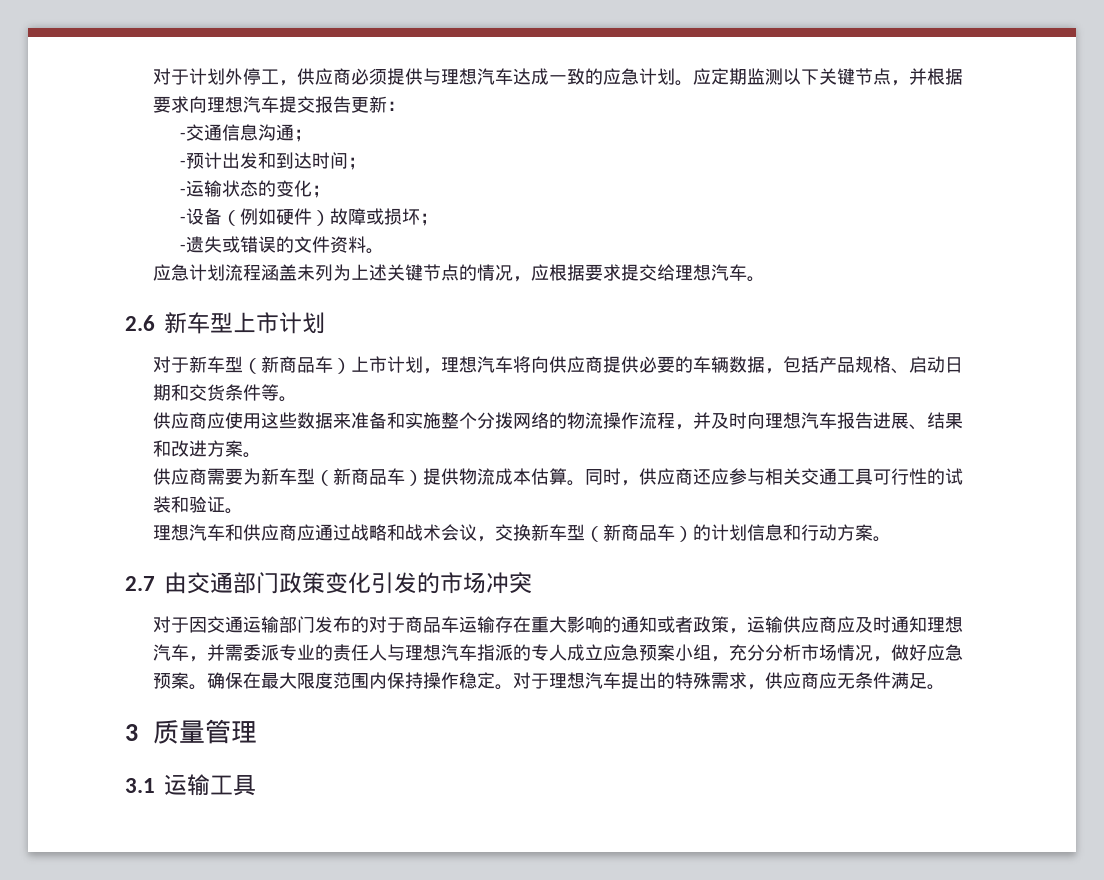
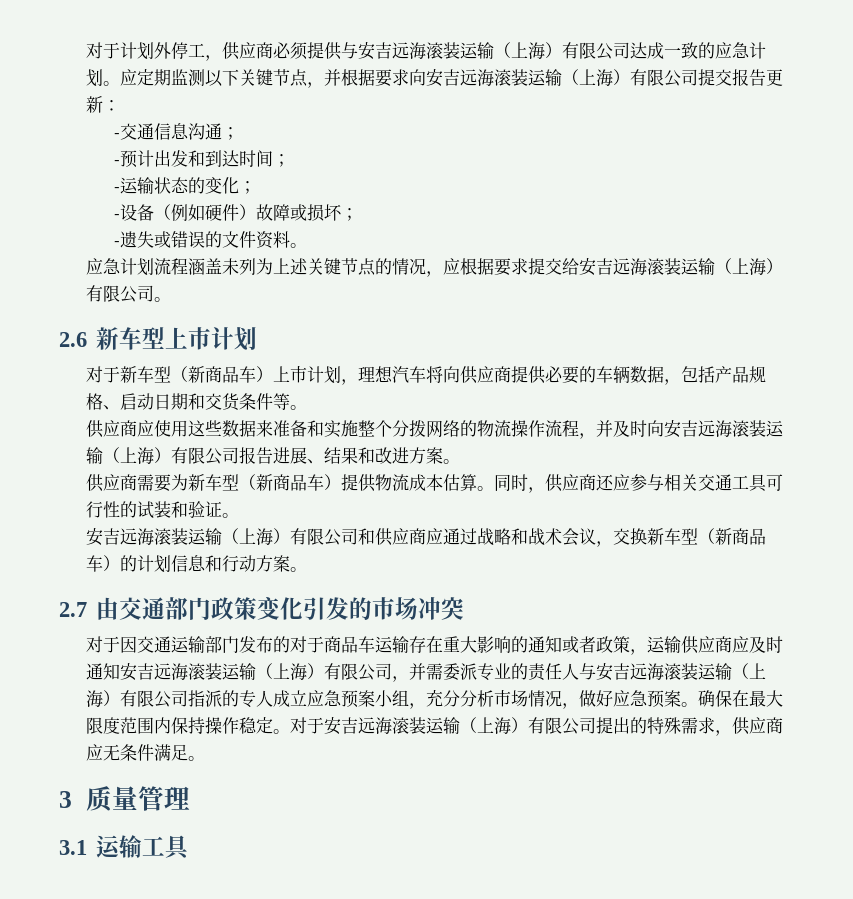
[440,68,513,85] 理想汽车 -> [358,42,631,60] 安吉远海滚装运输（上海）有限公司
[206,96,279,113] 理想汽车 -> [426,69,699,87] 安吉远海滚装运输（上海）有限公司
[674,264,747,281] 理想汽车 -> [579,258,784,276] [86,285,155,303] 安吉远海滚装运输（上海）有限公司
[764,412,837,429] 理想汽车 -> [664,420,785,438] [86,447,240,465] 安吉远海滚装运输（上海）有限公司
[152,524,225,541] 理想汽车 -> [86,528,359,546] 安吉远海滚装运输（上海）有限公司
[926,616,963,633] [152,644,189,661] 理想汽车 -> [120,663,393,681] 安吉远海滚装运输（上海）有限公司
[404,644,477,661] 理想汽车 -> [596,663,767,681] [86,690,189,708] 安吉远海滚装运输（上海）有限公司
[548,672,621,689] 理想汽车 -> [324,717,597,735] 安吉远海滚装运输（上海）有限公司

